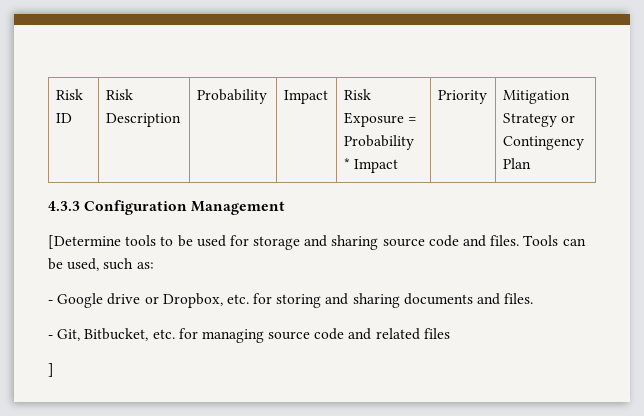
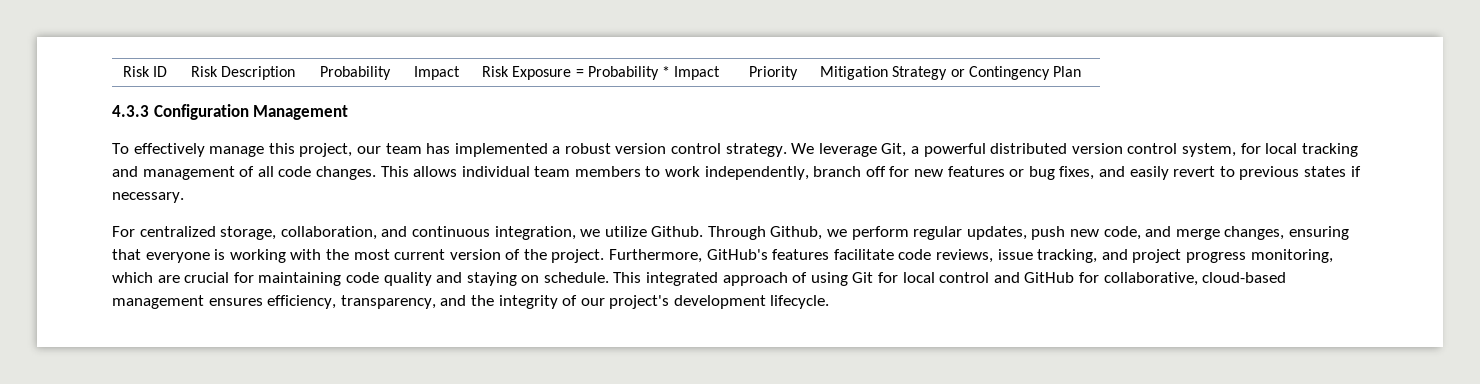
[48,235,586,250] [48,258,154,271] [48,293,534,308] [48,328,450,343] [48,363,54,377] [Determine tools to be used for storage and sharing source code and files. Tools can be used, such as: // - Google drive or Dropbox, etc. for storing and sharing documents and files. // - Git, Bitbucket, etc. for managing source code and related files // ] -> [112,143,1358,157] [112,166,1361,180] [112,192,184,203] [112,226,1349,240] [112,249,1333,263] [112,272,1287,286] [112,295,830,309] To effectively manage this project, our team has implemented a robust version control strategy. We leverage Git, a powerful distributed version control system, for local tracking and management of all code changes. This allows individual team members to work independently, branch off for new features or bug fixes, and easily revert to previous states if necessary. // For centralized storage, collaboration, and continuous integration, we utilize Github. Through Github, we perform regular updates, push new code, and merge changes, ensuring that everyone is working with the most current version of the project. Furthermore, GitHub's features facilitate code reviews, issue tracking, and project progress monitoring, which are crucial for maintaining code quality and staying on schedule. This integrated approach of using Git for local control and GitHub for collaborative, cloud-based management ensures efficiency, transparency, and the integrity of our project's development lifecycle.

